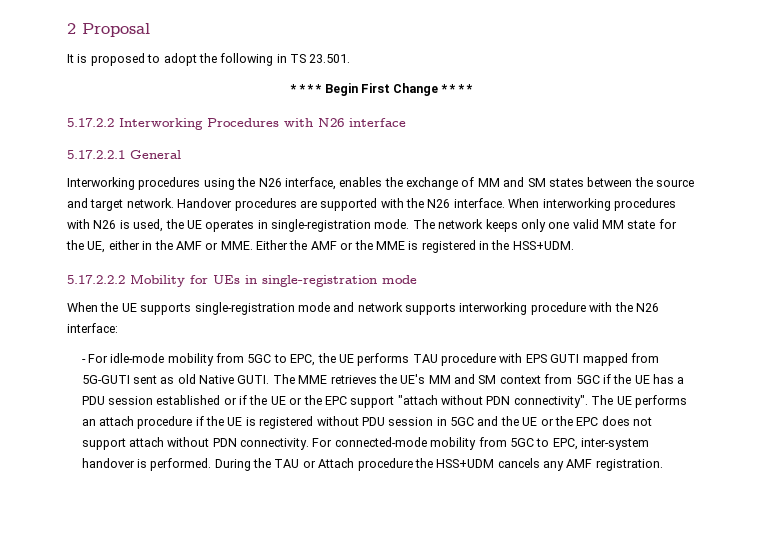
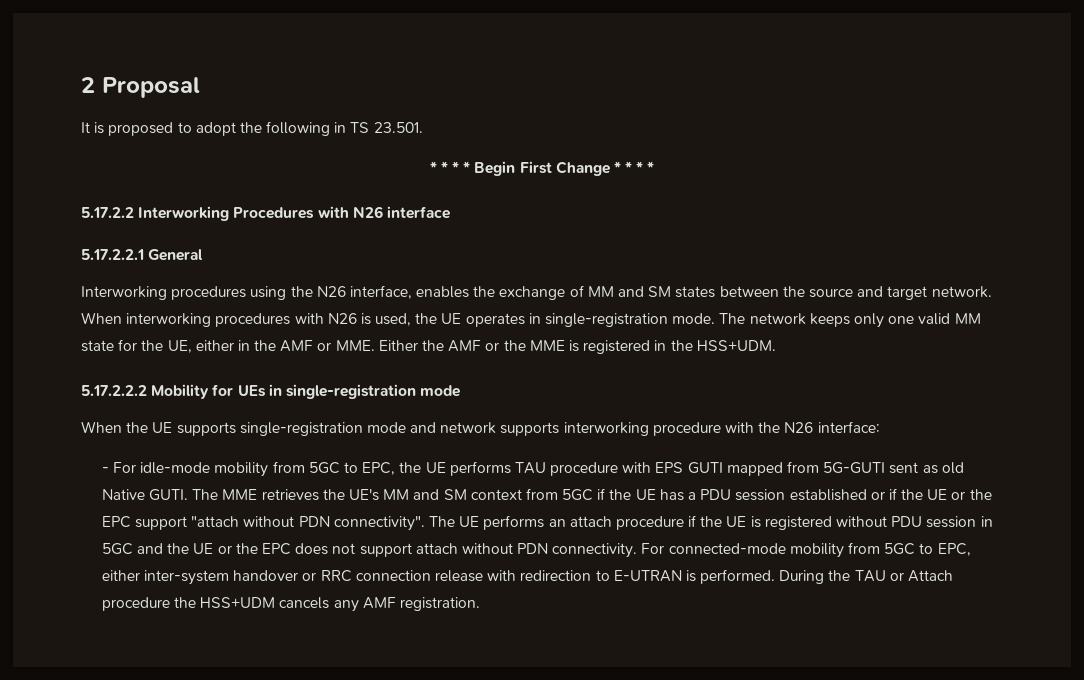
[177,198,505,211] Handover procedures are supported with the N26 interface. -> (992, 292) none
(578, 444) none -> [101,570,140,581] either
(135, 463) none -> [302,570,682,582] or RRC connection release with redirection to E-UTRAN

